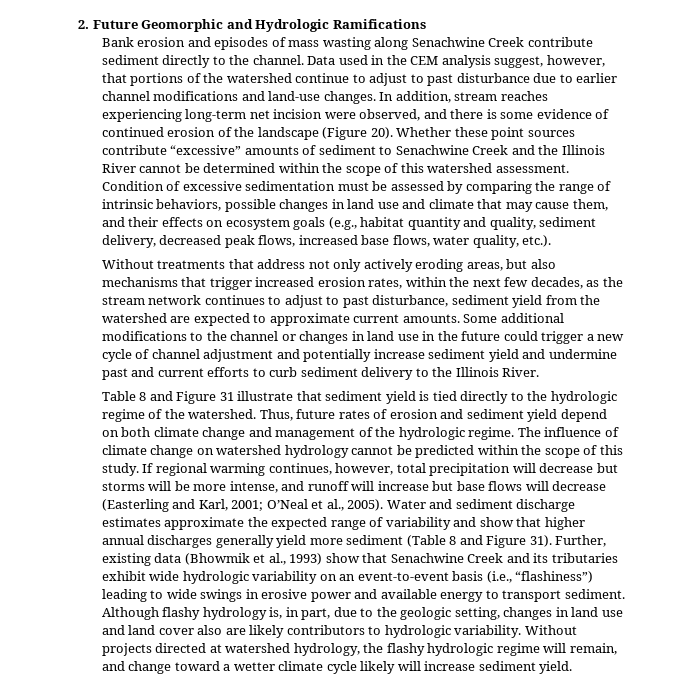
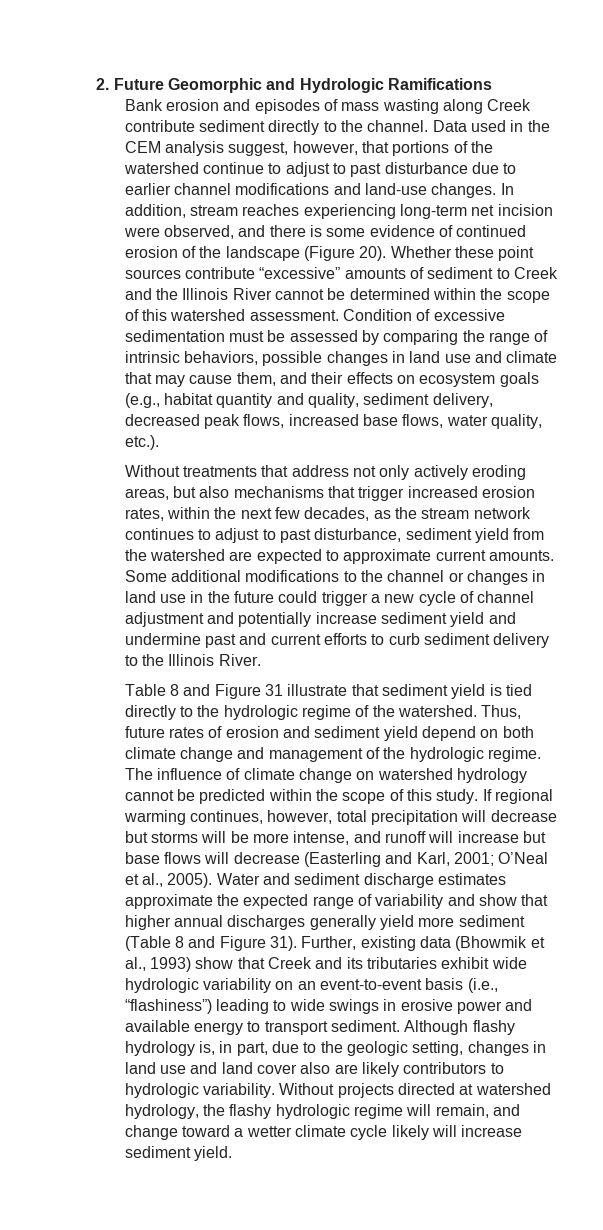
[411,37,485,47] Senachwine -> (483, 106) none
[395,145,469,155] Senachwine -> (510, 273) none
[390,553,464,563] Senachwine -> (265, 963) none

